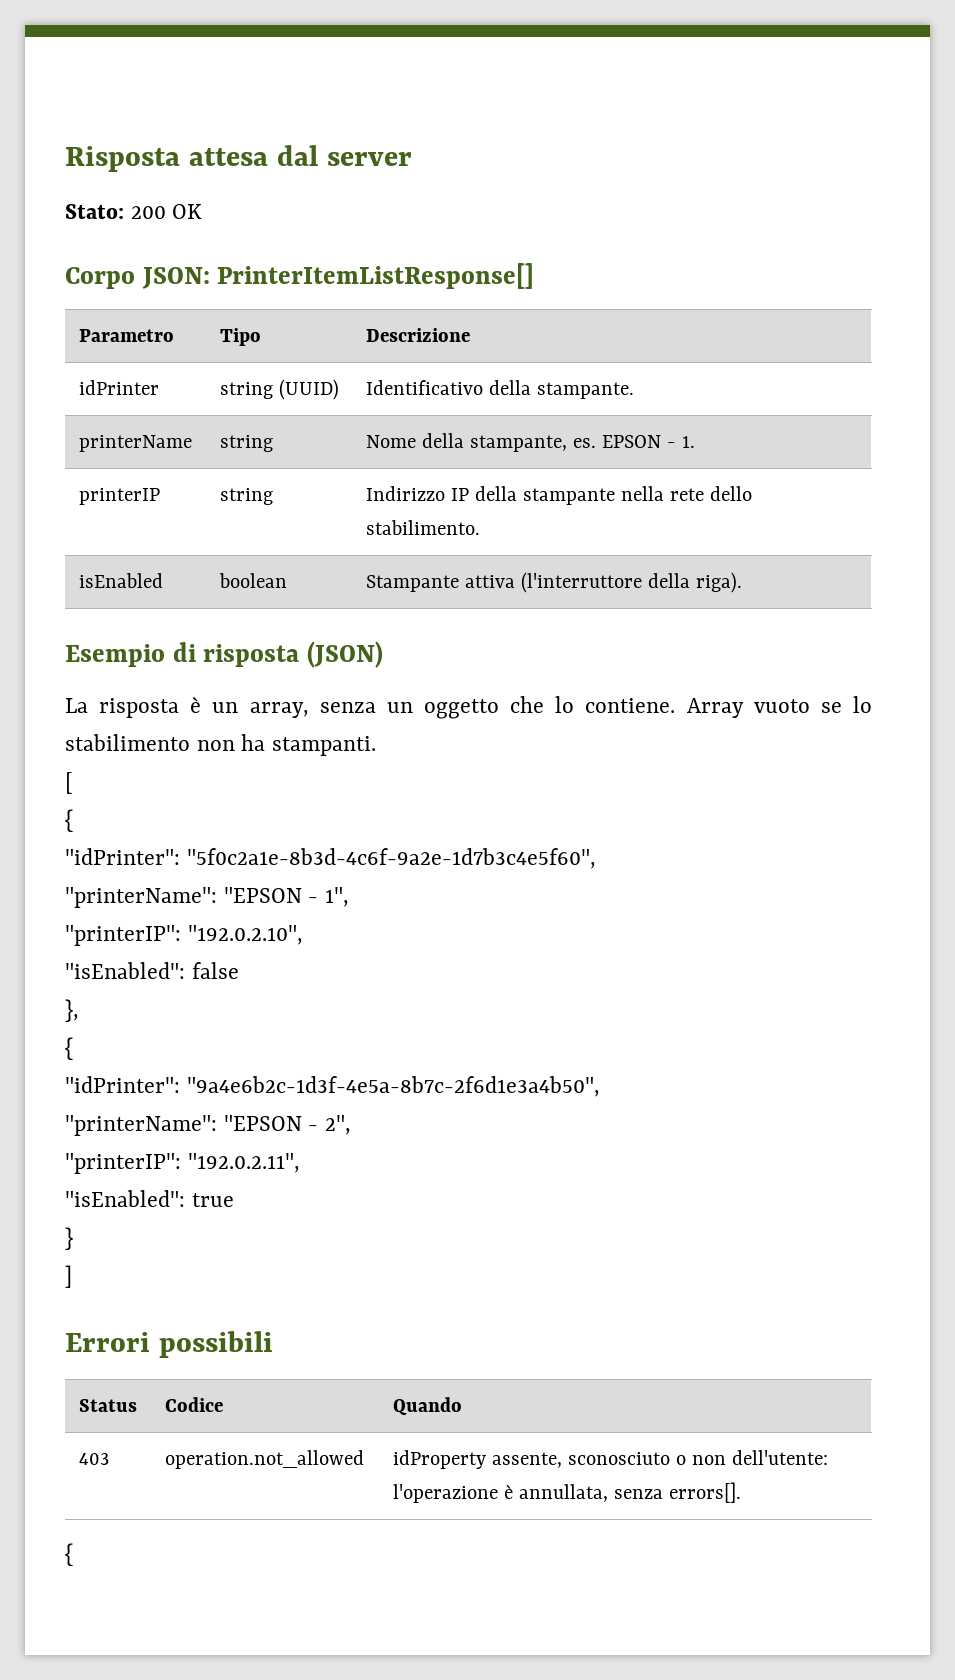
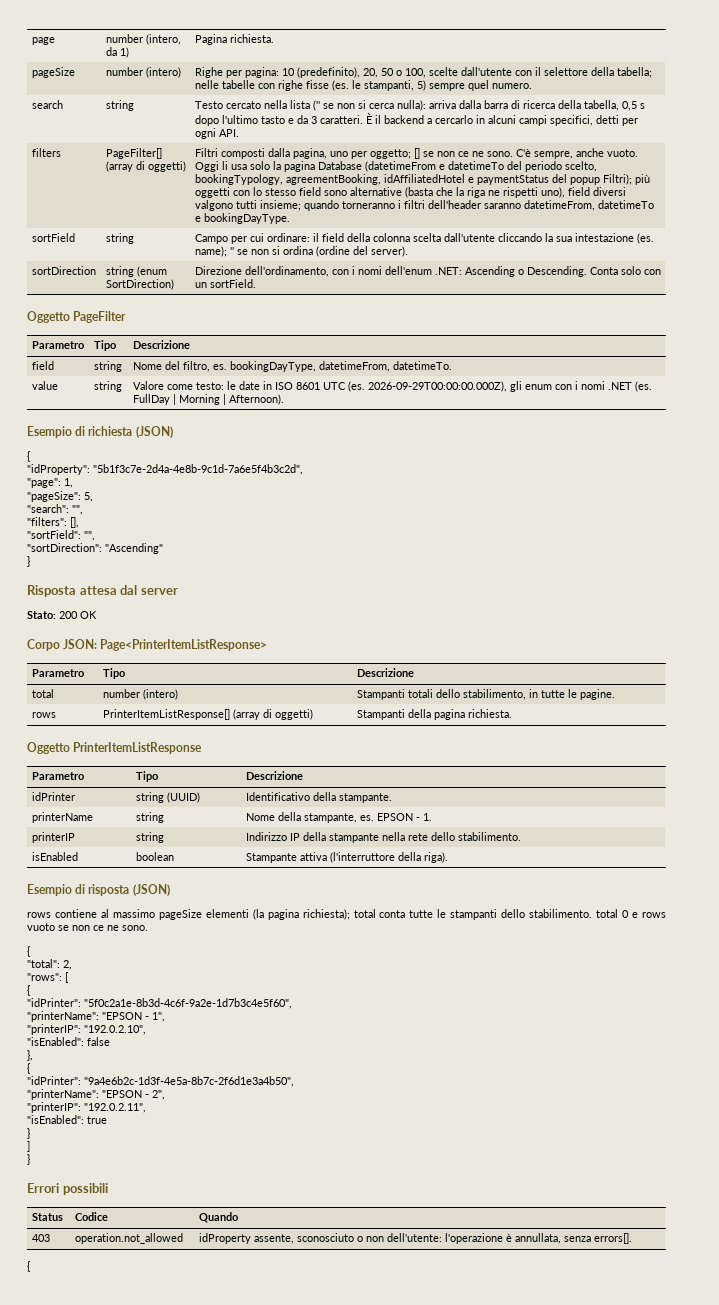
(65, 159) none -> [31,37,55,45] [105,34,181,45] [105,47,129,58] [194,34,274,45] [31,67,75,78] [105,67,181,78] [194,67,652,78] [194,80,532,91] [31,100,63,109] [105,100,134,111] [194,100,645,111] [194,113,638,126] [194,128,239,139] [31,148,61,157] [105,148,162,159] [105,161,186,172] [194,148,638,159] [194,161,597,172] [194,174,650,185] [194,187,626,198] [194,200,654,211] [194,213,290,224] [31,233,75,242] [105,233,134,244] [194,233,654,244] [194,246,408,257] [31,266,96,275] [105,266,167,277] [105,279,174,290] [194,266,661,277] [194,279,256,288] [27,311,127,323] [31,341,84,349] [93,340,116,351] [132,340,190,349] [31,361,54,370] [93,361,122,372] [132,361,452,372] [31,381,58,390] [93,381,122,392] [132,381,652,392] [132,394,284,405] [27,426,173,438] [27,451,30,462] [27,464,303,475] [27,478,73,488] [27,491,93,502] [27,504,83,515] [27,517,79,528] [27,530,95,541] [27,543,163,554] [27,556,30,567] page | number (intero, da 1) | Pagina richiesta. // pageSize | number (intero) | Righe per pagina: 10 (predefinito), 20, 50 o 100, scelte dall'utente con il selettore della tabella; nelle tabelle con righe fisse (es. le stampanti, 5) sempre quel numero. // search | string | Testo cercato nella lista ('' se non si cerca nulla): arriva dalla barra di ricerca della tabella, 0,5 s dopo l'ultimo tasto e da 3 caratteri. È il backend a cercarlo in alcuni campi specifici, detti per ogni API. // filters | PageFilter[] (array di oggetti) | Filtri composti dalla pagina, uno per oggetto; [] se non ce ne sono. C'è sempre, anche vuoto. Oggi li usa solo la pagina Database (datetimeFrom e datetimeTo del periodo scelto, bookingTypology, agreementBooking, idAffiliatedHotel e paymentStatus del popup Filtri); più oggetti con lo stesso field sono alternative (basta che la riga ne rispetti uno), field diversi valgono tutti insieme; quando torneranno i filtri dell'header saranno datetimeFrom, datetimeTo e bookingDayType. // sortField | string | Campo per cui ordinare: il field della colonna scelta dall'utente cliccando la sua intestazione (es. name); '' se non si ordina (ordine del server). // sortDirection | string (enum SortDirection) | Direzione dell'ordinamento, con i nomi dell'enum .NET: Ascending o Descending. Conta solo con un sortField. // Oggetto PageFilter // Parametro | Tipo | Descrizione // field | string | Nome del filtro, es. bookingDayType, datetimeFrom, datetimeTo. // value | string | Valore come testo: le date in ISO 8601 UTC (es. 2026-09-29T00:00:00.000Z), gli enum con i nomi .NET (es. FullDay | Morning | Afternoon). // Esempio di richiesta (JSON) // { // "idProperty": "5b1f3c7e-2d4a-4e8b-9c1d-7a6e5f4b3c2d", // "page": 1, // "pageSize": 5, // "search": "", // "filters": [], // "sortField": "", // "sortDirection": "Ascending" // } //
[217,263,535,289] PrinterItemListResponse[] -> [100,639,268,651] [31,669,84,677] [102,668,125,679] [356,668,414,677] [31,689,54,698] [102,689,178,700] [356,689,615,700] [31,712,56,718] [102,709,313,720] [356,709,512,720] [27,742,203,754] Page<PrinterItemListResponse> // Parametro | Tipo | Descrizione // total | number (intero) | Stampanti totali dello stabilimento, in tutte le pagine. // rows | PrinterItemListResponse[] (array di oggetti) | Stampanti della pagina richiesta. // Oggetto PrinterItemListResponse
[65,696,872,719] [65,734,376,756] La risposta è un array, senza un oggetto che lo contiene. Array vuoto se lo stabilimento non ha stampanti. // -> [27,909,667,920] [27,923,148,931] [27,946,30,957] [27,959,72,970] [27,973,62,981] rows contiene al massimo pageSize elementi (la pagina richiesta); total conta tutte le stampanti dello stabilimento. total 0 e rows vuoto se non ce ne sono. // { // "total": 2, // "rows":
(72, 1276) none -> [27,1154,30,1165] // }

